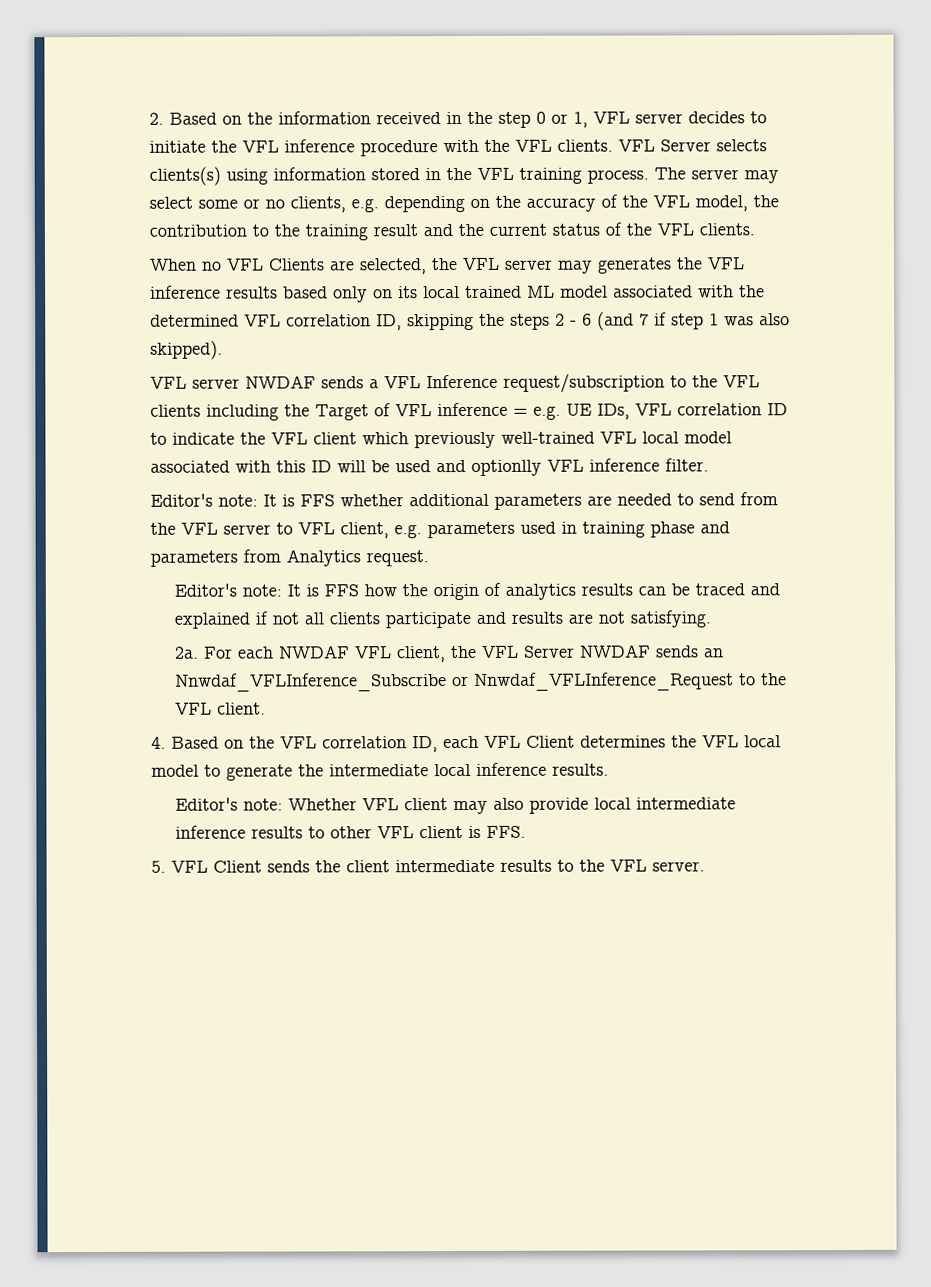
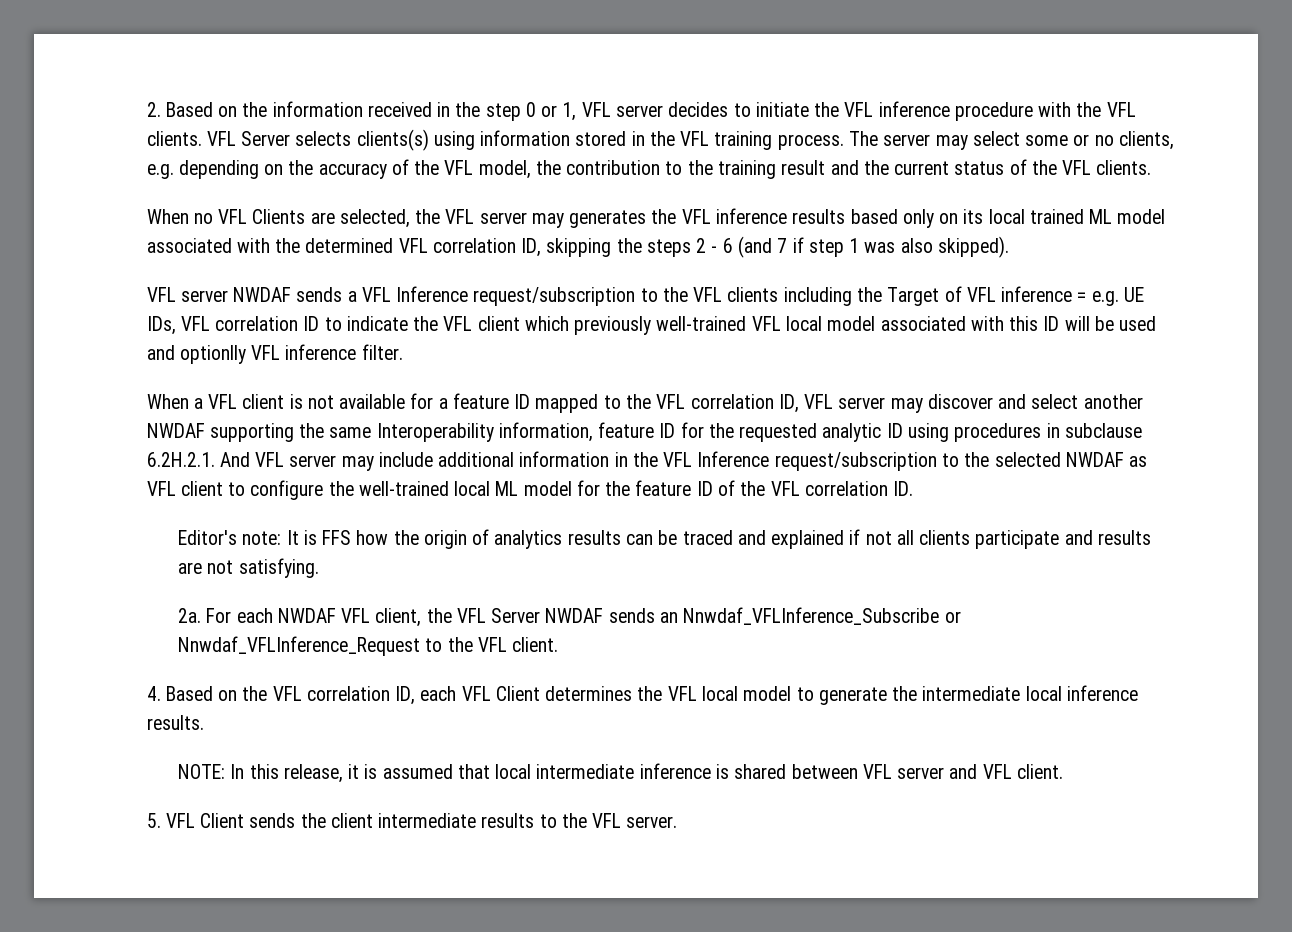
[150,492,779,510] [150,521,731,539] [150,549,430,567] Editor's note: It is FFS whether additional parameters are needed to send from the VFL server to VFL client, e.g. parameters used in training phase and parameters from Analytics request. -> [146,393,1143,413] [146,422,1142,442] [146,451,1148,471] [146,480,914,500] When a VFL client is not available for a feature ID mapped to the VFL correlation ID, VFL server may discover and select another NWDAF supporting the same Interoperability information, feature ID for the requested analytic ID using procedures in subclause 6.2H.2.1. And VFL server may include additional information in the VFL Inference request/subscription to the selected NWDAF as VFL client to configure the well-trained local ML model for the feature ID of the VFL correlation ID.
[175,797,737,815] [175,825,527,839] Editor's note: Whether VFL client may also provide local intermediate inference results to other VFL client is FFS. -> [178,763,1063,783] NOTE: In this release, it is assumed that local intermediate inference is shared between VFL server and VFL client.

